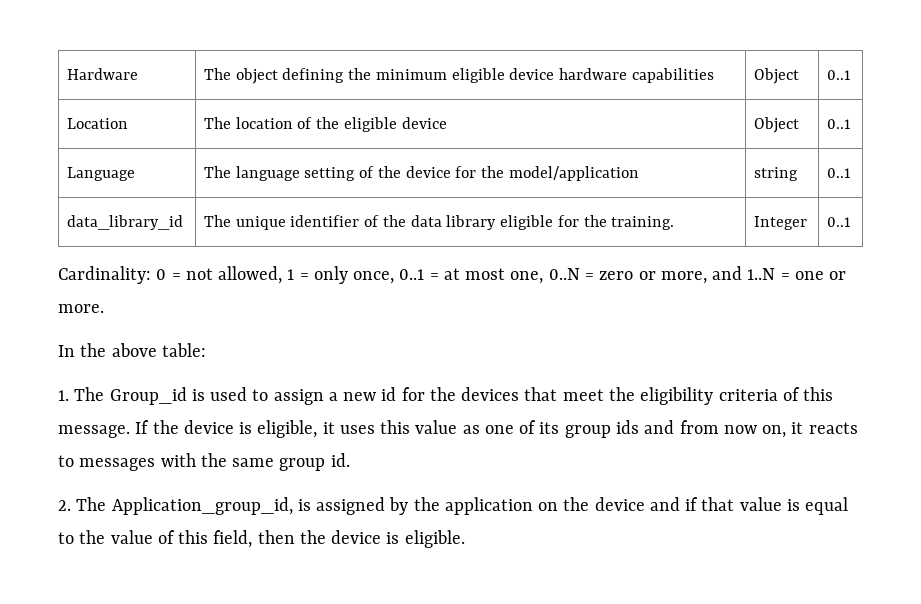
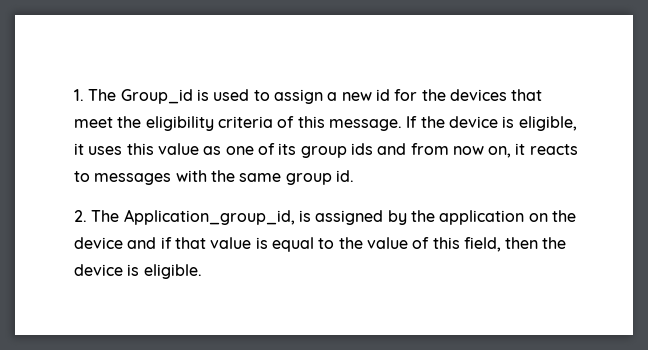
[66,68,138,80] [203,68,714,84] [753,68,799,84] [826,70,851,80] [66,118,128,129] [203,117,447,132] [753,117,799,133] [826,119,851,129] [66,167,135,181] [203,166,639,181] [753,167,798,181] [826,168,851,178] [66,215,183,230] [203,215,675,230] [753,216,807,230] [826,217,851,227] [58,266,847,284] [58,304,104,313] [58,343,206,357] Hardware | The object defining the minimum eligible device hardware capabilities | Object | 0..1 // Location | The location of the eligible device | Object | 0..1 // Language | The language setting of the device for the model/application | string | 0..1 // data_library_id | The unique identifier of the data library eligible for the training. | Integer | 0..1 // Cardinality: 0 = not allowed, 1 = only once, 0..1 = at most one, 0..N = zero or more, and 1..N = one or more. // In the above table: // -> (74, 95) none

